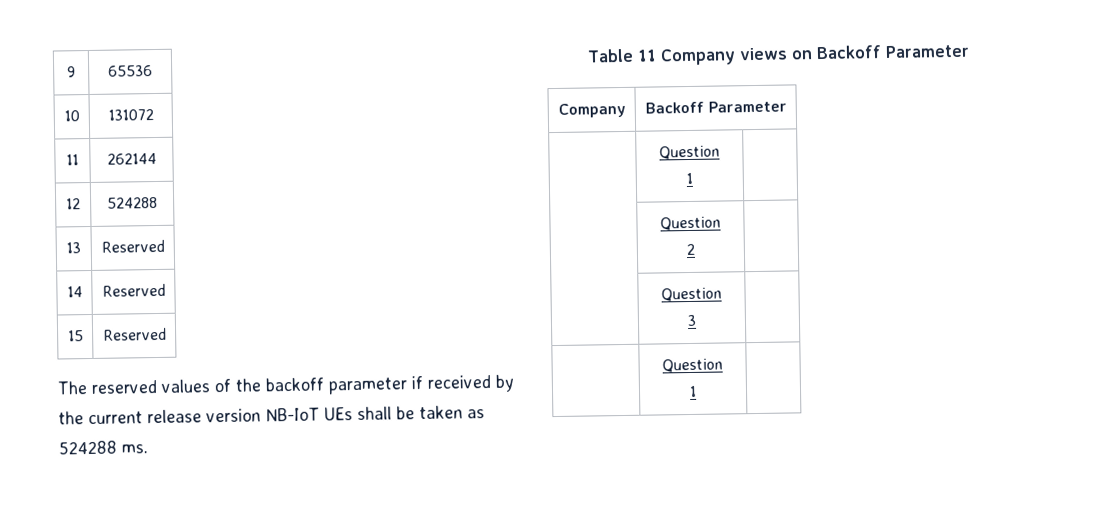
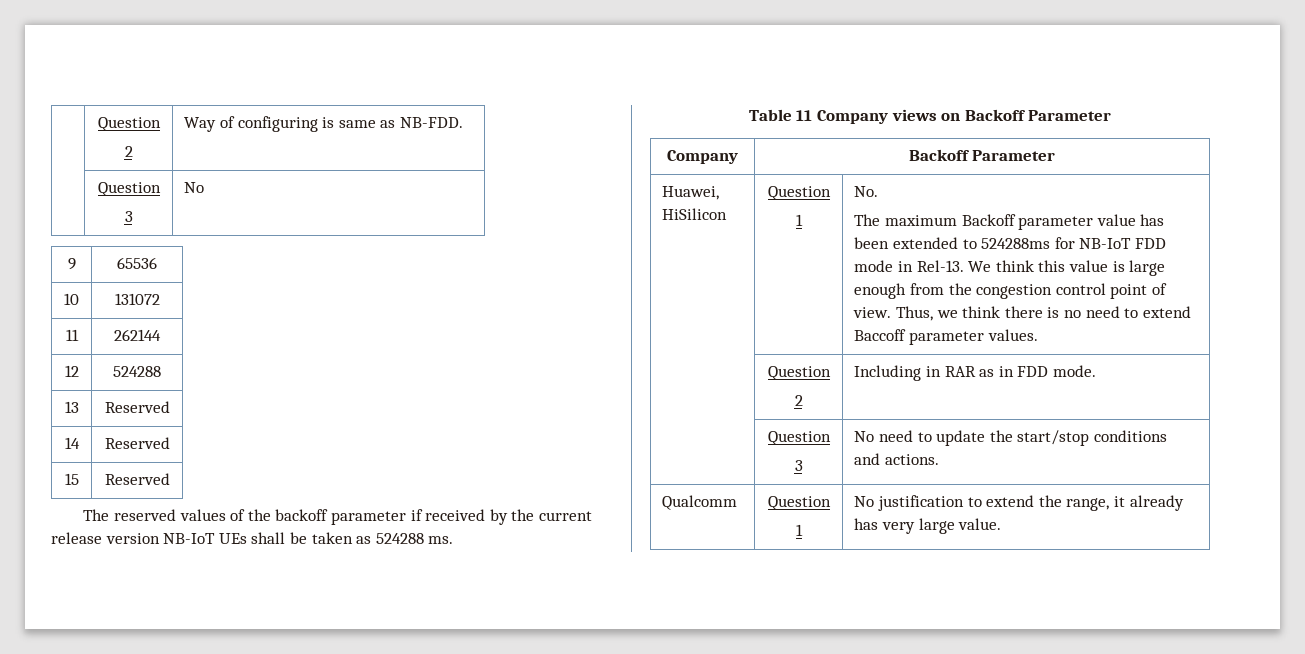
(67, 72) none -> [97,117,161,131] [124,146,133,157] [184,116,463,132] [97,182,161,196] [124,211,133,222] [184,182,205,193] | Question // 2 | Way of configuring is same as NB-FDD. // | Question // 3 | No //
[659,145,720,160] [686,172,693,185] [660,216,721,231] [686,243,695,256] [661,287,722,302] [687,314,697,327] [662,358,723,373] [689,385,697,398] | Question // 1 | // | Question // 2 | // | Question // 3 | // | Question // 1 | -> [662,186,720,200] [662,208,728,220] [767,186,831,200] [795,214,803,226] [854,186,879,197] [854,214,1165,230] [854,237,1166,249] [854,260,1166,276] [854,283,1167,299] [853,306,1191,321] [854,329,1038,345] [767,366,831,380] [794,395,803,406] [854,365,1096,381] [767,431,831,445] [794,460,803,471] [854,430,1167,446] [854,453,940,465] [662,495,738,510] [767,496,831,510] [795,524,803,536] [854,495,1184,511] [854,518,1002,534] Huawei, HiSilicon | Question // 1 | No. // The maximum Backoff parameter value has been extended to 524288ms for NB-IoT FDD mode in Rel-13. We think this value is large enough from the congestion control point of view. Thus, we think there is no need to extend Baccoff parameter values. // | Question // 2 | Including in RAR as in FDD mode. // | Question // 3 | No need to update the start/stop conditions and actions. // Qualcomm | Question // 1 | No justification to extend the range, it already has very large value.

